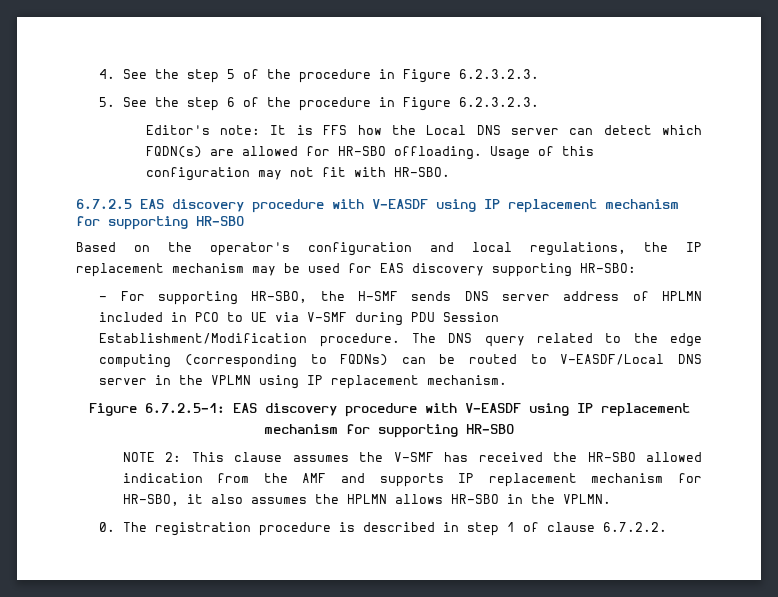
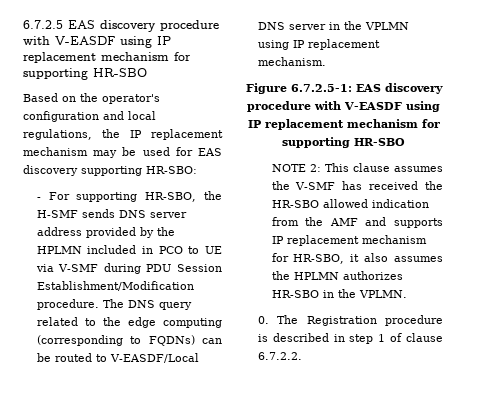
[99,69,540,83] [99,97,540,111] [145,125,703,135] [145,146,594,160] [145,167,450,181] 4. See the step 5 of the procedure in Figure 6.2.3.2.3. // 5. See the step 6 of the procedure in Figure 6.2.3.2.3. // Editor's note: It is FFS how the Local DNS server can detect which FQDN(s) are allowed for HR-SBO offloading. Usage of this configuration may not fit with HR-SBO. // -> (23, 24) none
[632,291,649,301] of -> [85,227,175,238] provided by the
[394,494,443,504] allows -> [342,271,403,280] authorizes
[155,522,252,536] registration -> [306,316,377,326] Registration

